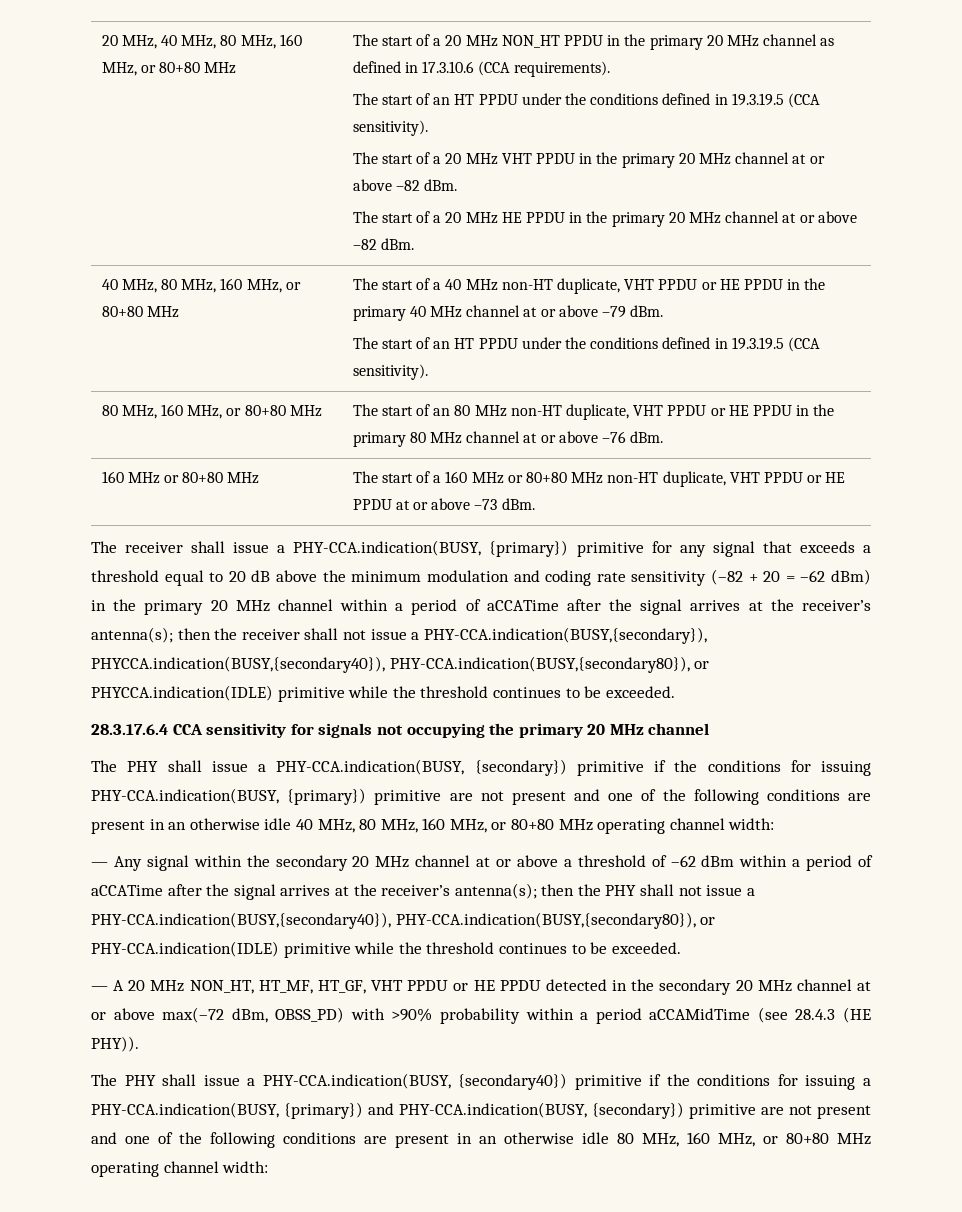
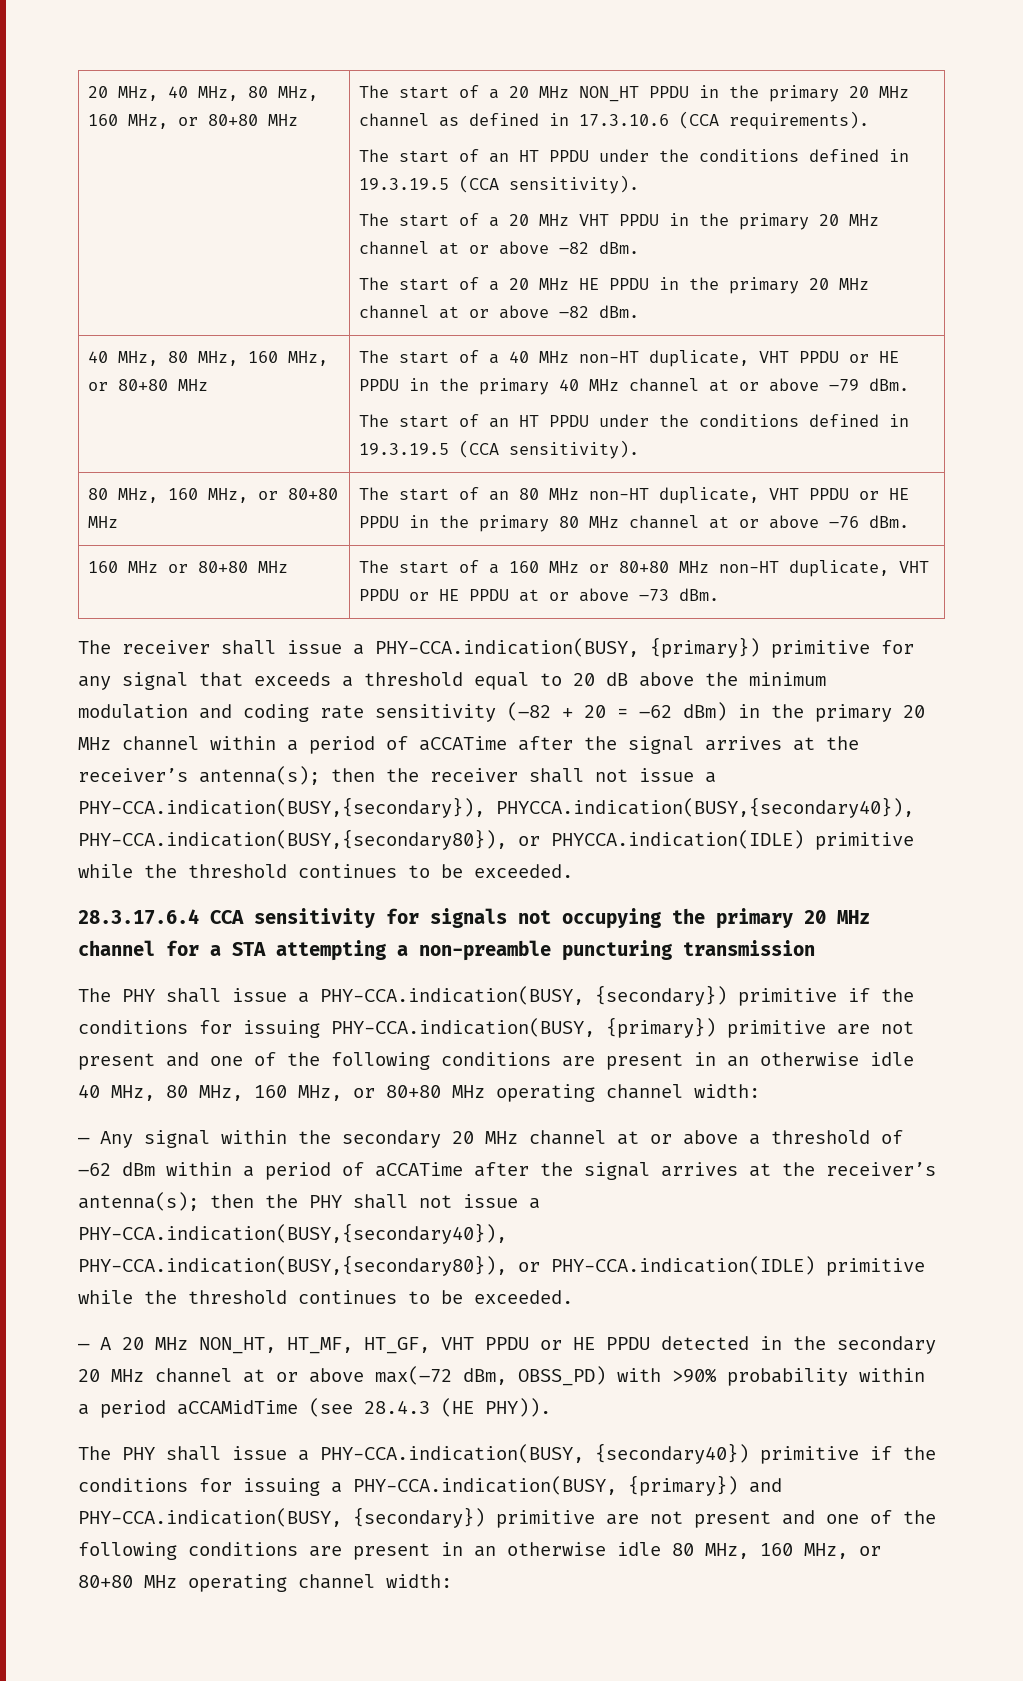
(710, 729) none -> [166,940,815,961] for a STA attempting a non-preamble puncturing transmission

